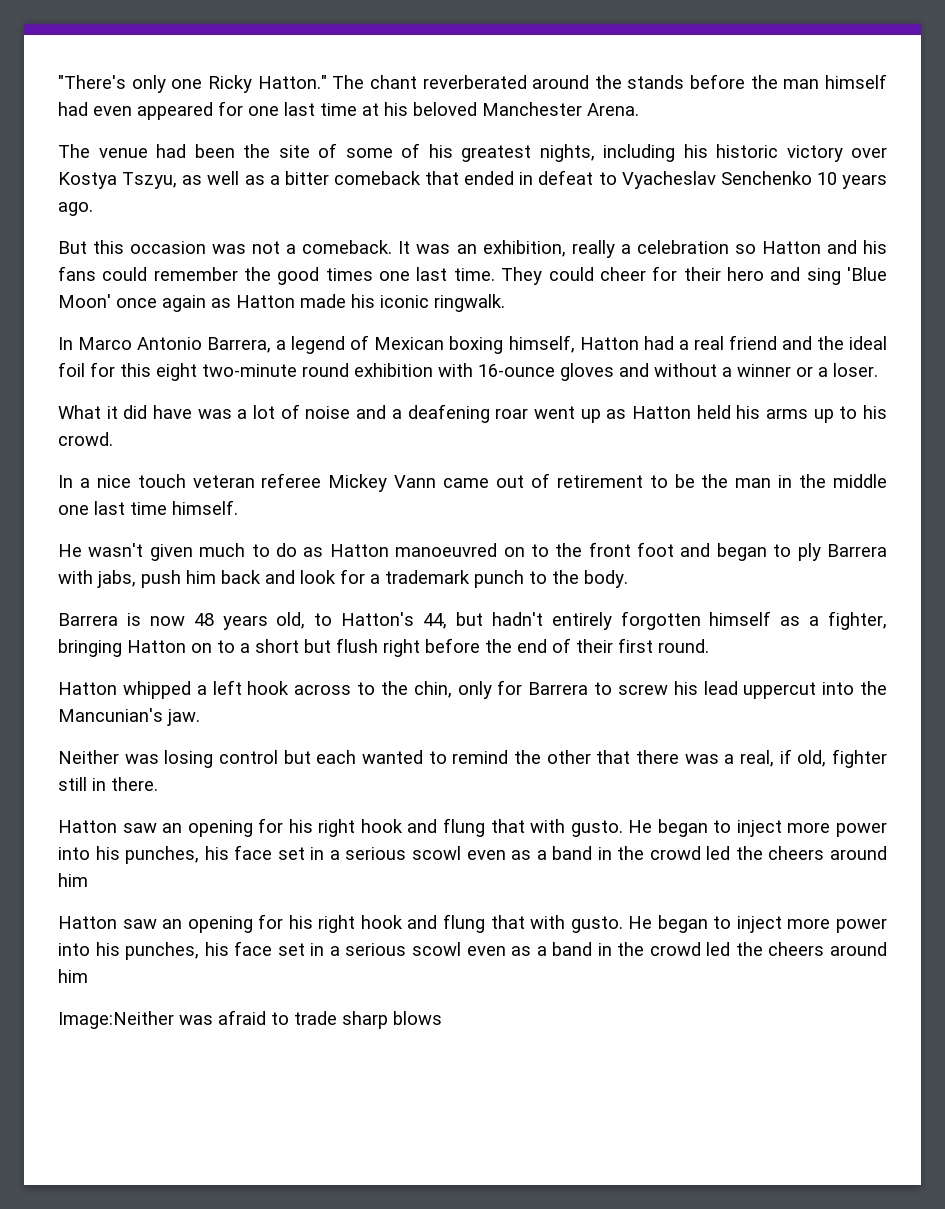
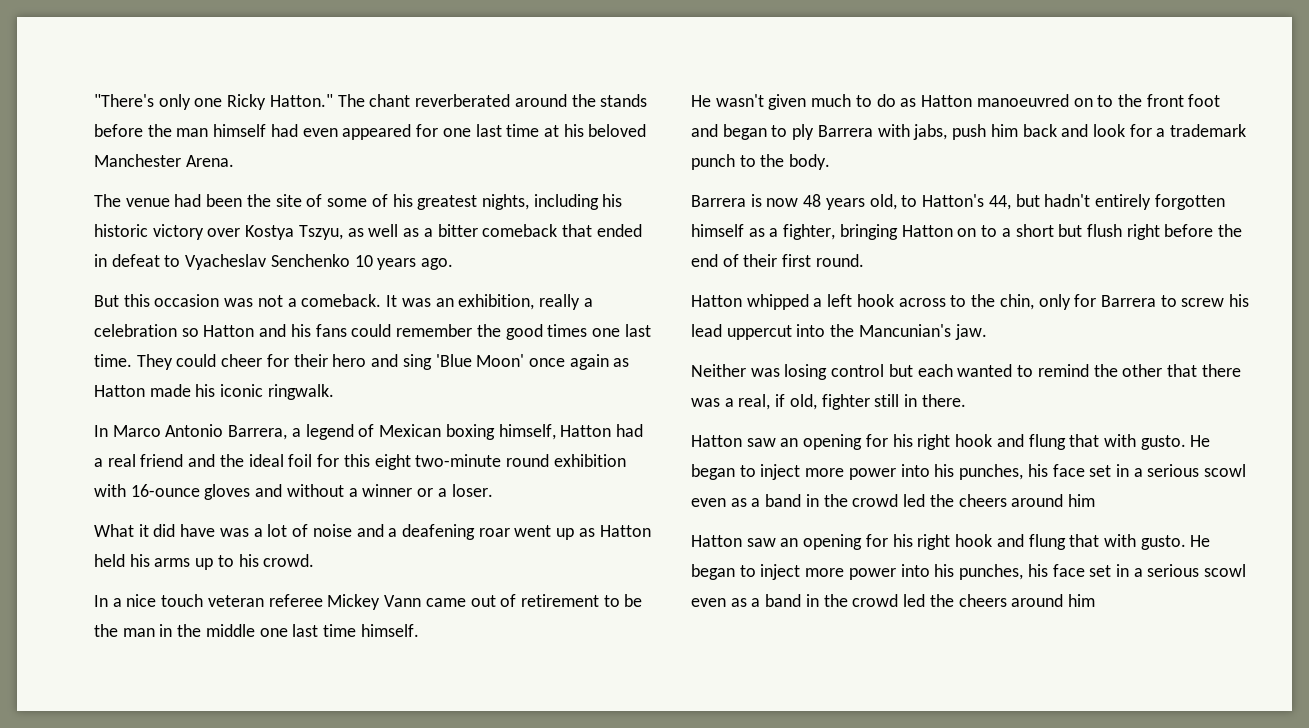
[58,1010,442,1029] // Image:Neither was afraid to trade sharp blows -> (1095, 600) none

